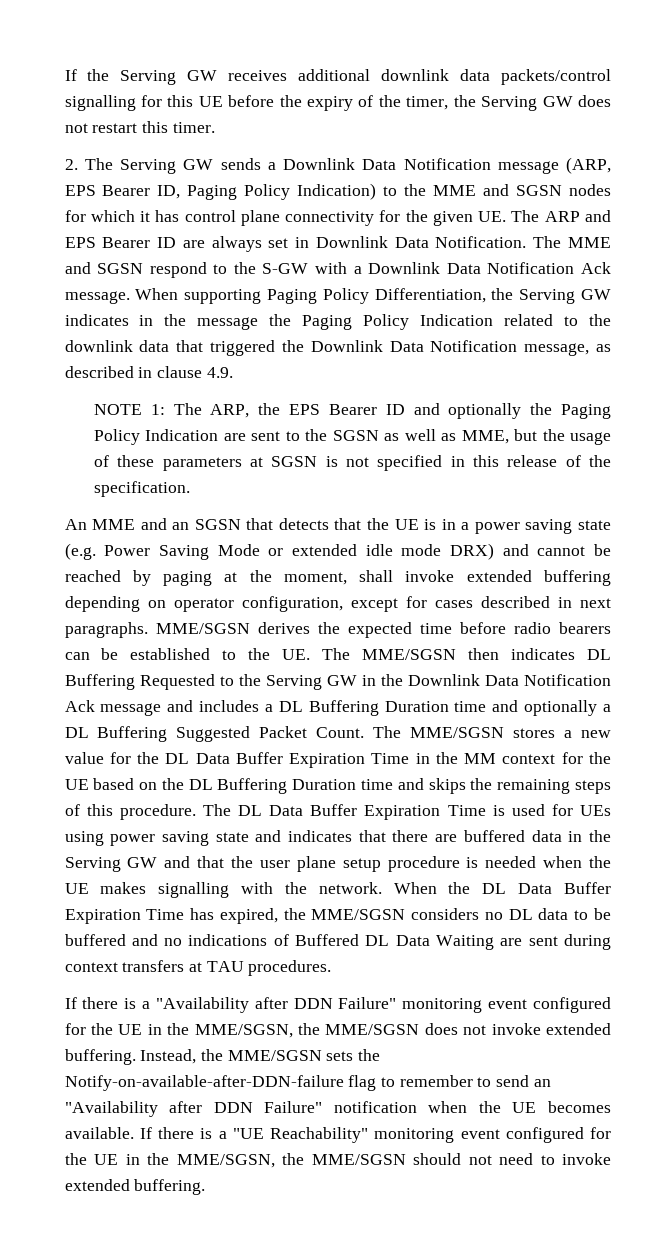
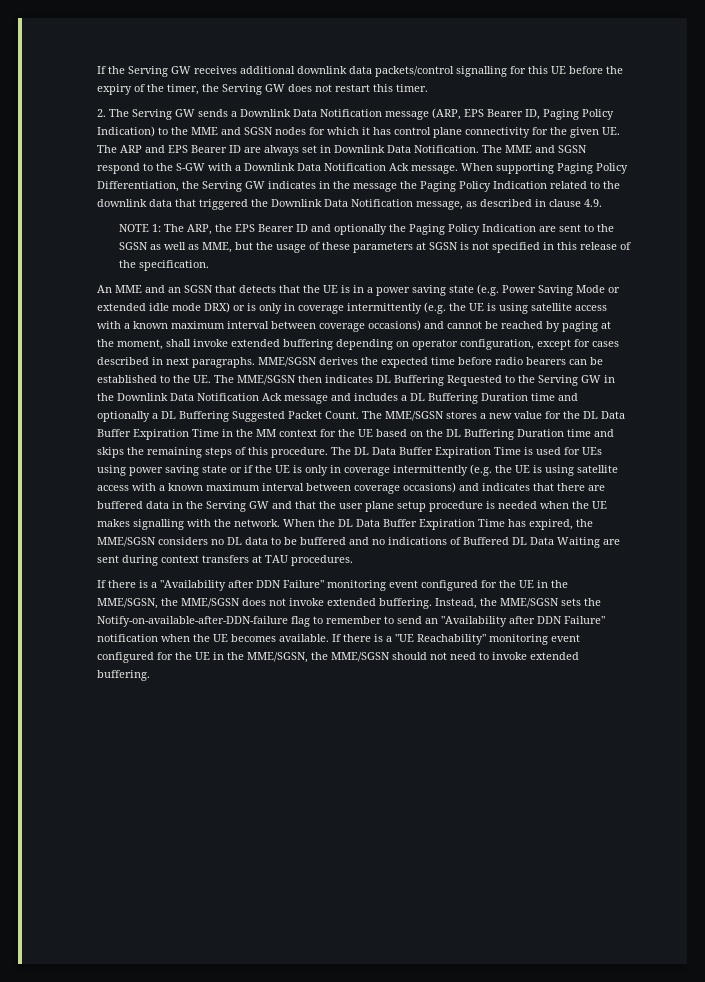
(494, 551) none -> [232,302,607,314] [96,320,421,332] or is only in coverage intermittently (e.g. the UE is using satellite access with a known maximum interval between coverage occasions)
(249, 837) none -> [229,464,618,476] [96,482,456,494] or if the UE is only in coverage intermittently (e.g. the UE is using satellite access with a known maximum interval between coverage occasions)

